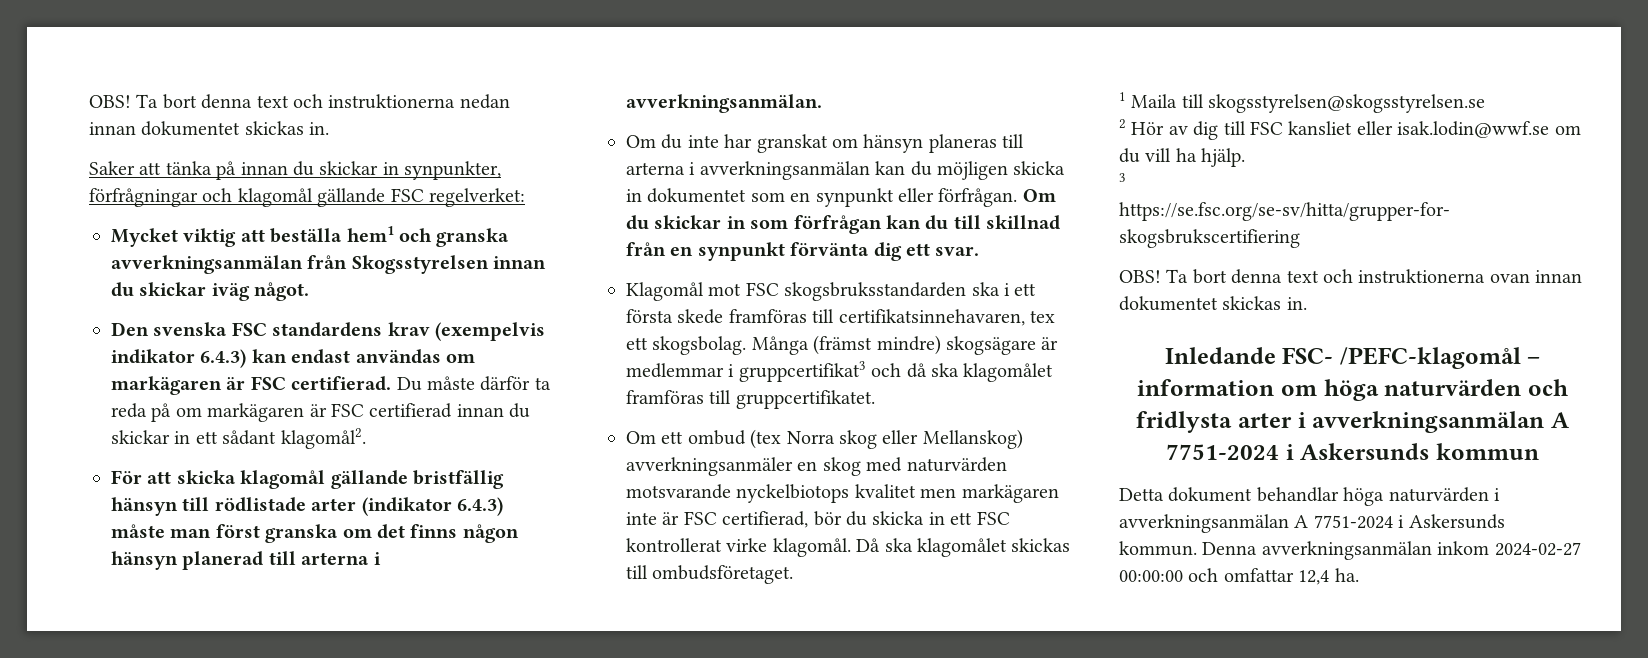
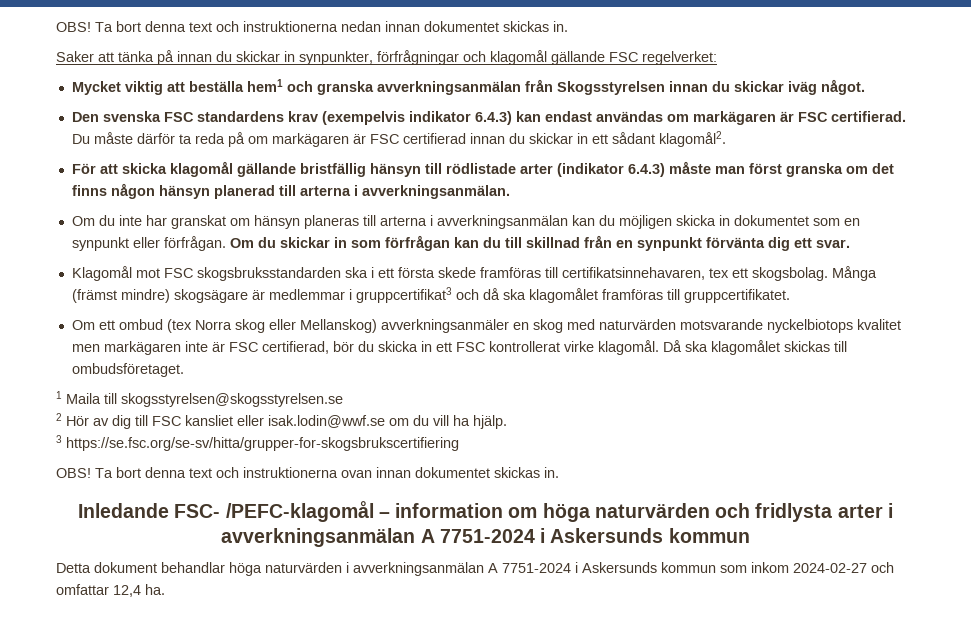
[1119,541,1432,560] kommun. Denna avverkningsanmälan -> [661,562,747,573] kommun som
[1119,570,1183,582] 00:00:00 -> (867, 568) none

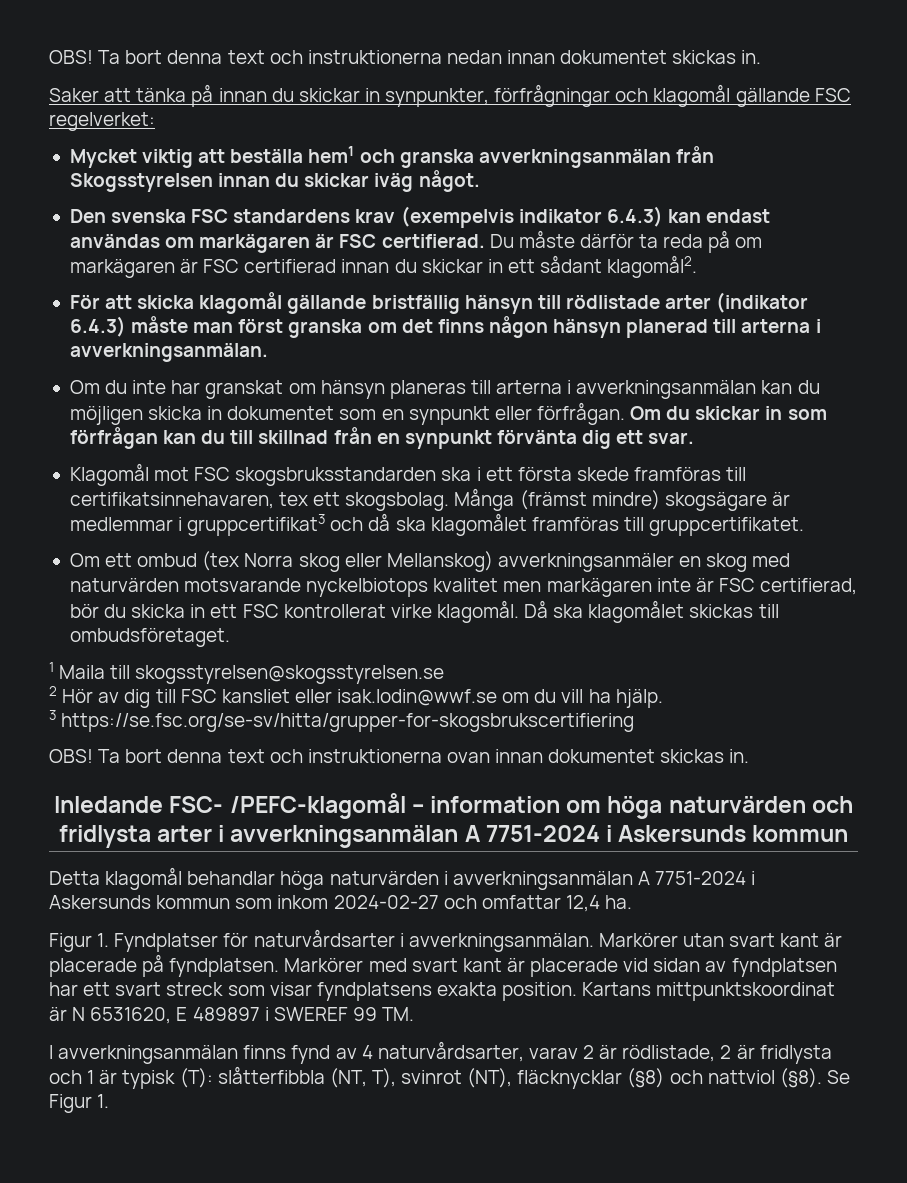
[94,562,157,573] dokument -> [105,867,183,890] klagomål
(165, 589) none -> [49,929,843,952] [49,954,837,977] [49,982,836,1001] [49,1007,415,1024] [49,1041,832,1064] [49,1066,850,1089] [49,1094,110,1113] // Figur 1. Fyndplatser för naturvårdsarter i avverkningsanmälan. Markörer utan svart kant är placerade på fyndplatsen. Markörer med svart kant är placerade vid sidan av fyndplatsen har ett svart streck som visar fyndplatsens exakta position. Kartans mittpunktskoordinat är N 6531620, E 489897 i SWEREF 99 TM. // I avverkningsanmälan finns fynd av 4 naturvårdsarter, varav 2 är rödlistade, 2 är fridlysta och 1 är typisk (T): slåtterfibbla (NT, T), svinrot (NT), fläcknycklar (§8) och nattviol (§8). Se Figur 1.

